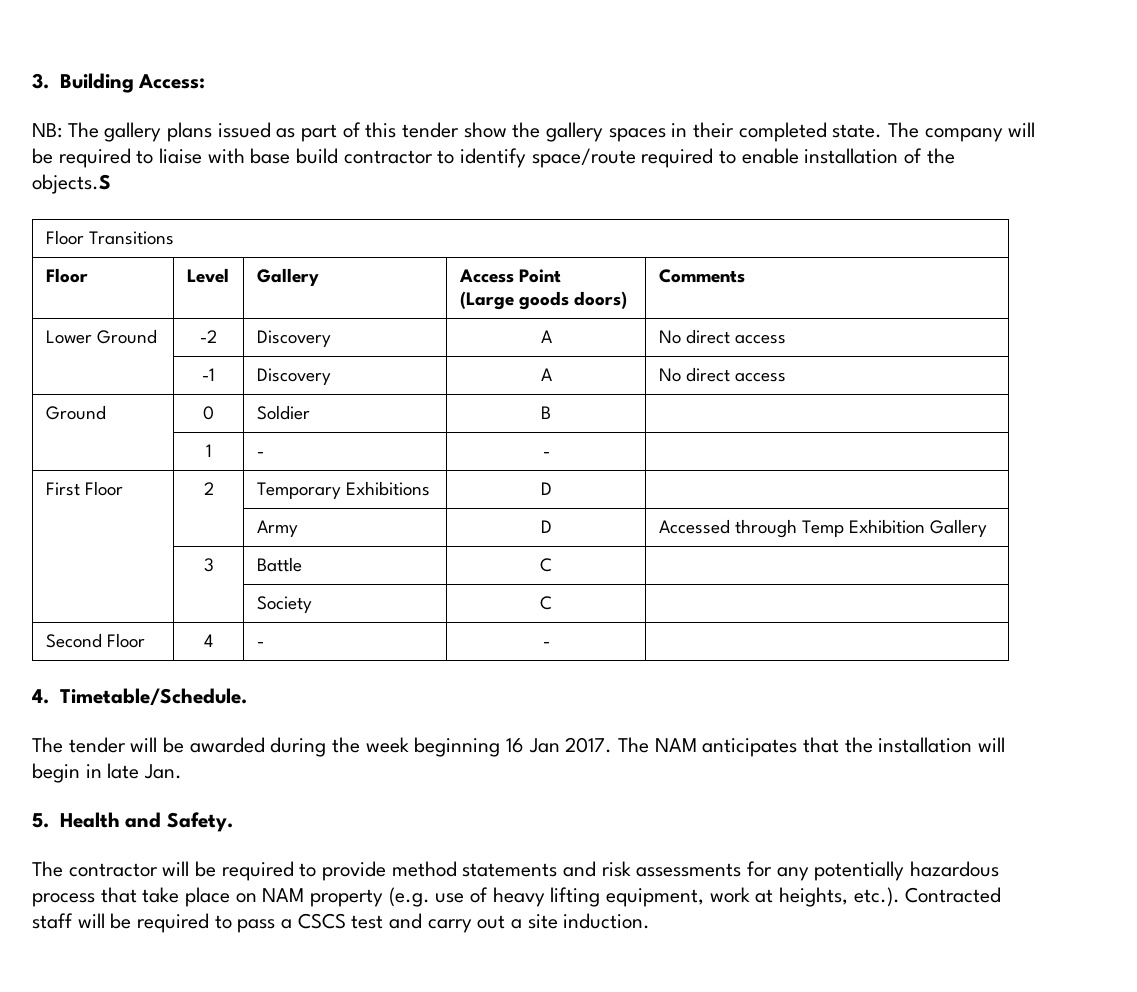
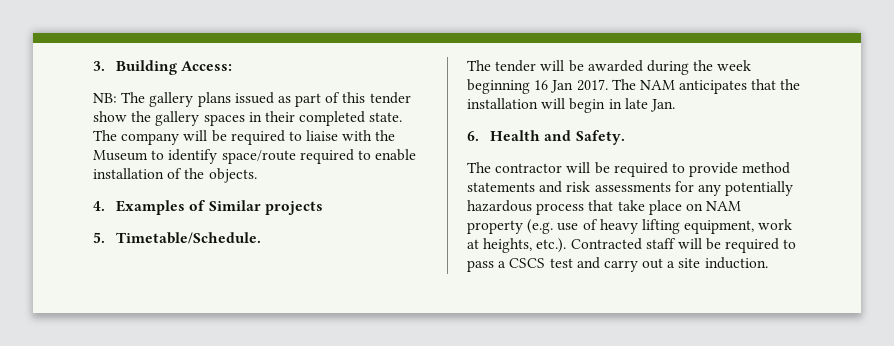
[250,148,433,164] base build contractor -> [375,130,396,141] [93,150,148,161] the Museum
[32,174,111,194] [45,230,174,245] [45,268,88,283] [186,268,229,283] [256,268,319,286] [458,269,561,283] [459,291,627,310] [658,269,745,283] [45,329,157,344] [200,330,217,343] [256,330,331,347] [540,330,552,343] [658,329,786,344] [202,368,215,381] [256,368,331,385] [540,368,552,381] [658,367,786,382] [45,405,106,420] [203,406,214,420] [256,405,310,420] [541,406,551,419] [205,444,212,457] [256,452,264,457] [542,452,550,457] [45,481,123,496] [203,482,214,495] [256,481,430,499] [540,482,552,495] [256,520,298,537] [540,520,552,533] [658,519,988,538] [203,558,214,572] [256,557,302,572] [540,558,552,572] [256,596,312,613] [540,596,552,610] [45,633,145,648] [204,634,213,647] [256,642,264,647] [542,642,550,647] [32,689,49,704] objects.S // Floor Transitions // Floor | Level | Gallery | Access Point // (Large goods doors) | Comments // Lower Ground | -2 | Discovery | A | No direct access // | -1 | Discovery | A | No direct access // Ground | 0 | Soldier | B | // | 1 | - | - | // First Floor | 2 | Temporary Exhibitions | D | // | | Army | D | Accessed through Temp Exhibition Gallery // | 3 | Battle | C | // | | Society | C | // Second Floor | 4 | - | - | // 4. -> [208,168,257,183] [93,200,323,215] [93,232,105,243] objects. // 4. Examples of Similar projects // 5.
[32,813,49,828] 5. -> [467,131,479,141] 6.

